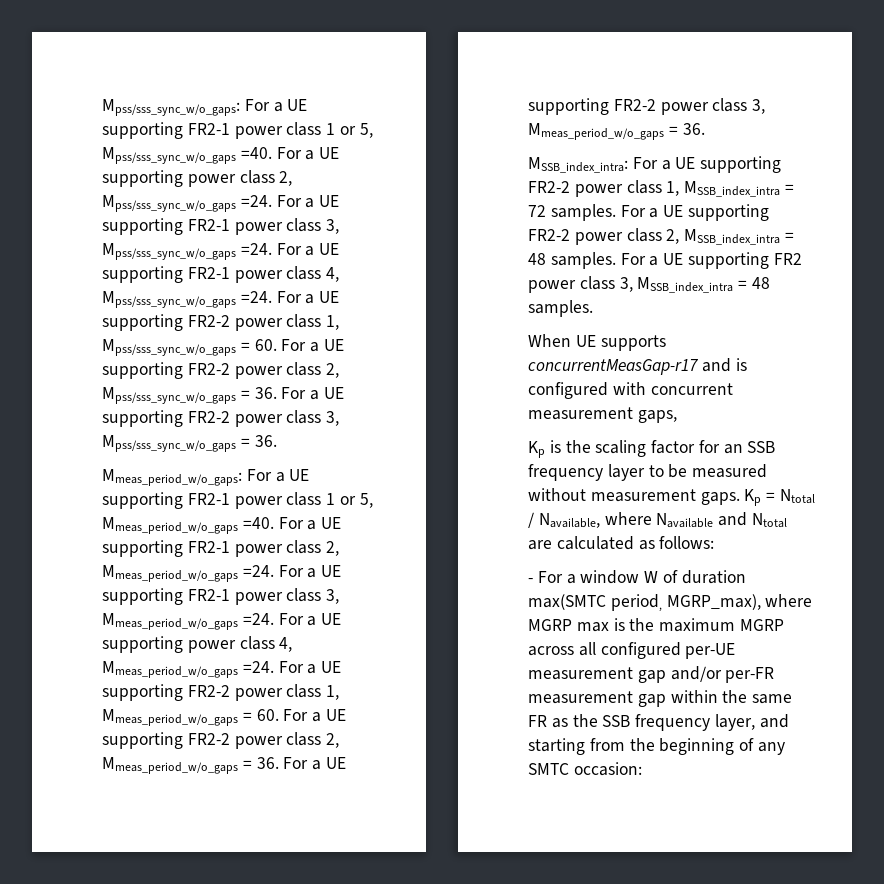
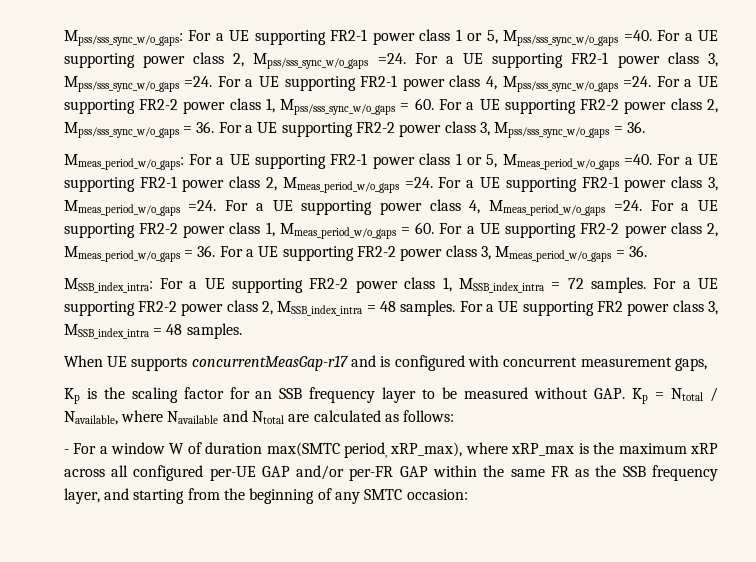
[591,489,740,505] measurement gaps. -> [594,388,626,399] GAP.
[666,594,813,610] [528,619,610,632] MGRP_max), where MGRP max -> [390,442,575,457] xRP_max), where xRP_max
[739,619,784,631] MGRP -> [690,443,719,454] xRP
[528,666,775,683] [528,691,667,707] measurement gap and/or per-FR measurement gap -> [261,465,428,481] GAP and/or per-FR GAP

